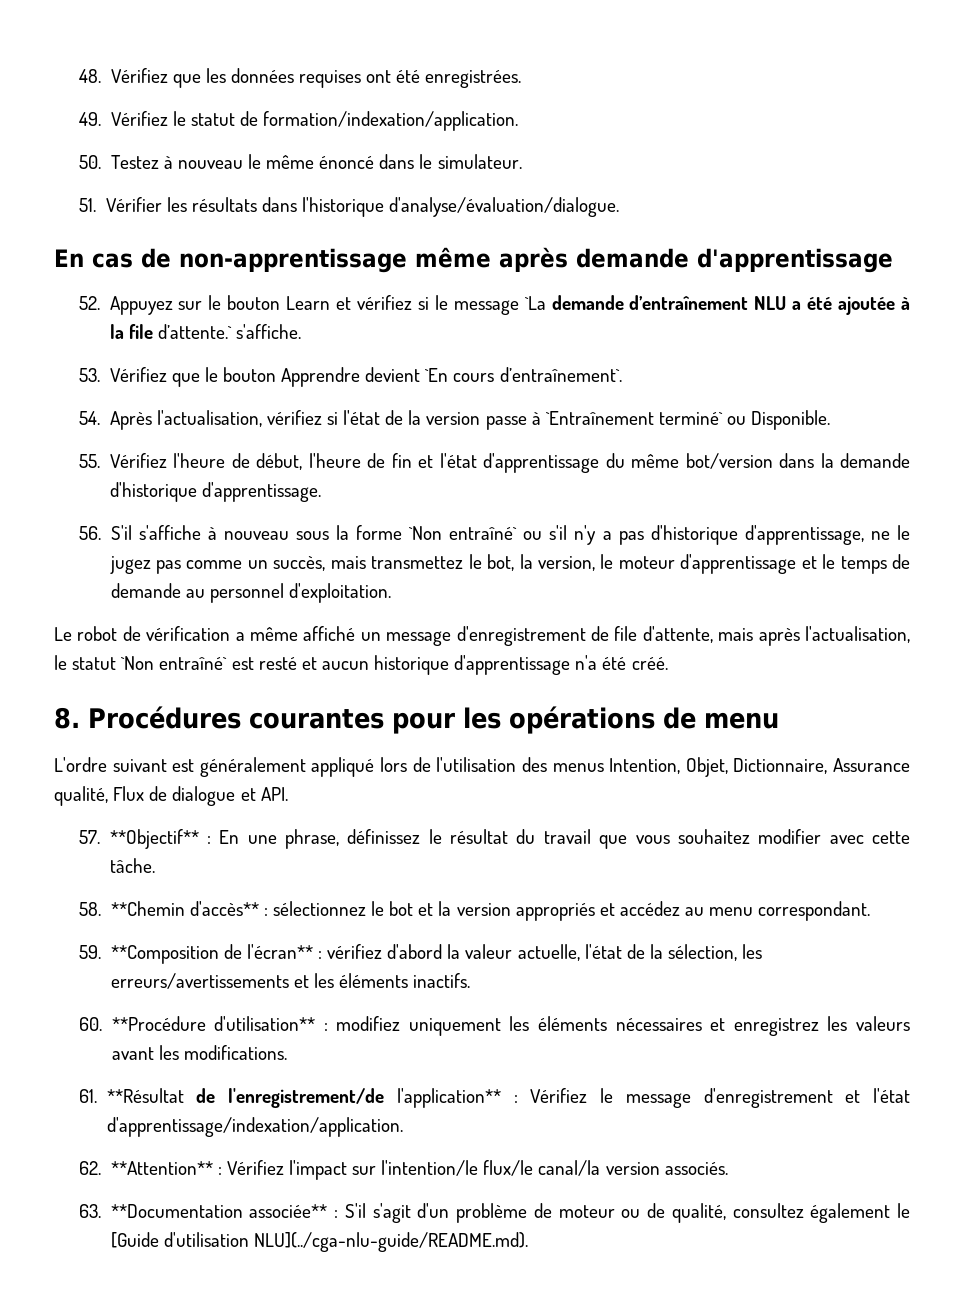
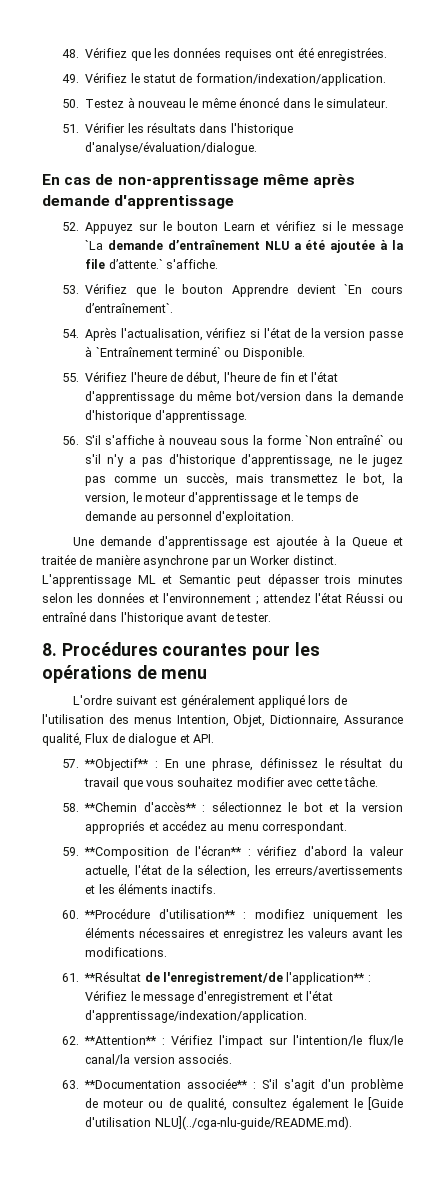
[54,626,910,646] [54,655,668,675] Le robot de vérification a même affiché un message d'enregistrement de file d'attente, mais après l'actualisation, le statut `Non entraîné` est resté et aucun historique d'apprentissage n'a été créé. -> [73,535,404,549] [41,554,337,568] [42,573,403,587] [42,592,403,605] [42,611,271,625] Une demande d'apprentissage est ajoutée à la Queue et traitée de manière asynchrone par un Worker distinct. L'apprentissage ML et Semantic peut dépasser trois minutes selon les données et l'environnement ; attendez l'état Réussi ou entraîné dans l'historique avant de tester.

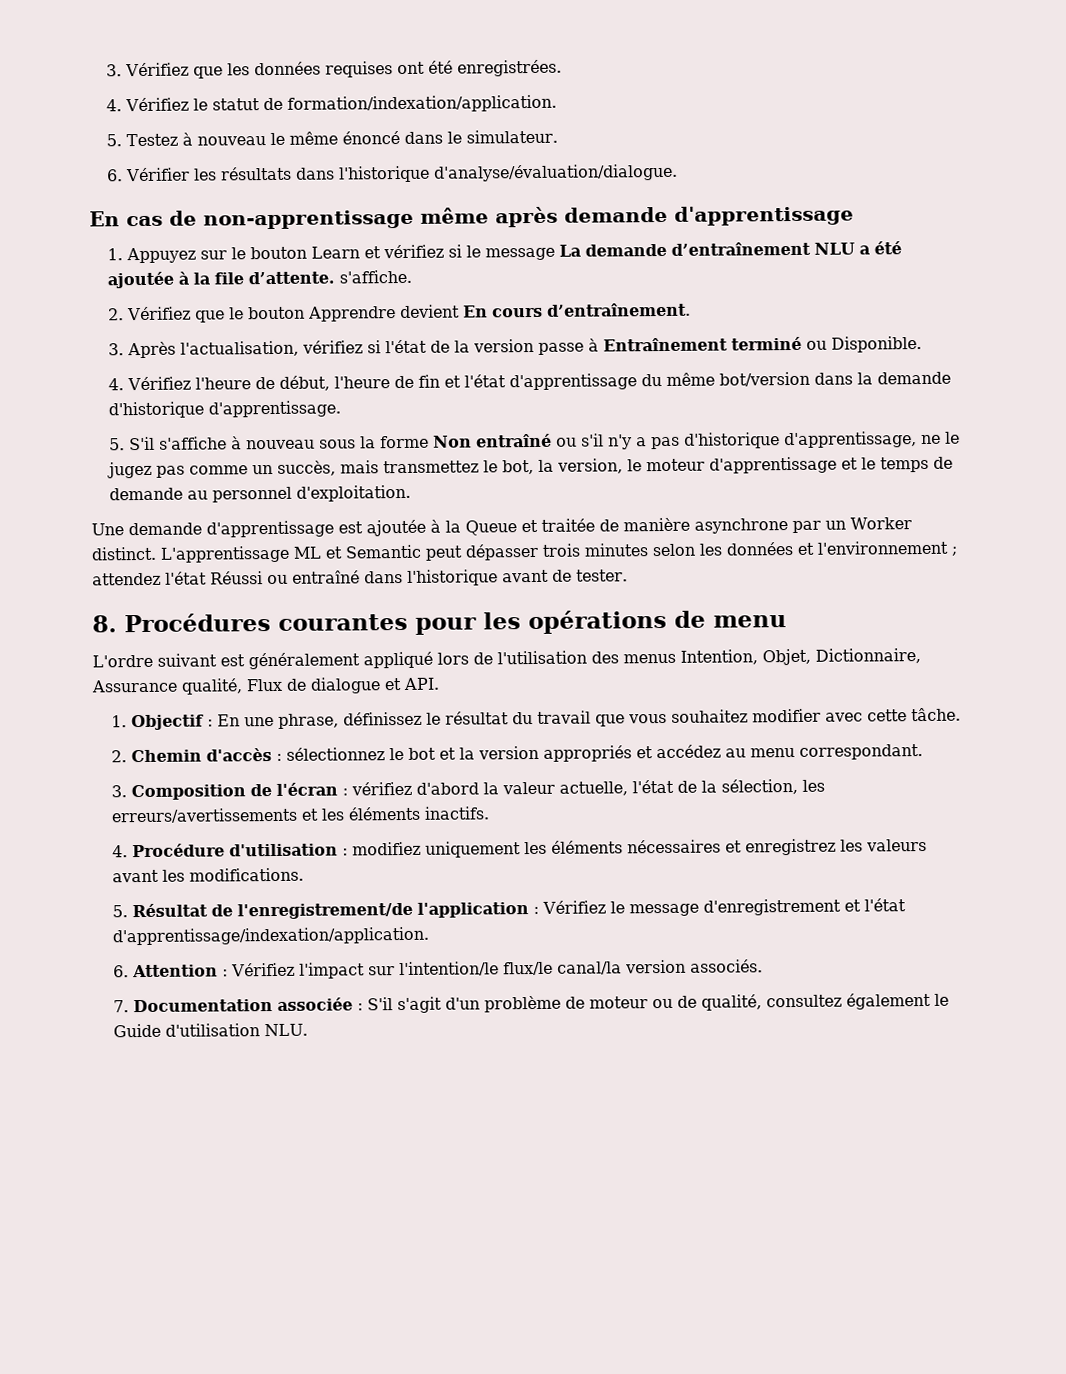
[62,49,80,58] 48. -> [106,64,123,77] 3.
[62,74,80,83] 49. -> [106,99,123,112] 4.
[62,99,80,108] 50. -> [106,134,123,147] 5.
[62,124,80,133] 51. -> [107,169,124,182] 6.
[62,222,80,231] 52. -> [107,248,124,261] 1.
[85,240,104,250] `La -> [559,244,582,257] La
[108,259,163,269] d’attente.` -> [248,271,336,285] d’attente.
[62,285,80,294] 53. -> [108,308,125,321] 2.
[344,284,403,294] [85,303,174,313] [62,329,80,338] `En cours d’entraînement`. // 54. -> [463,302,692,318] [108,343,125,356] En cours d’entraînement. // 3.
[95,346,222,357] `Entraînement terminé` -> [603,336,803,352] Entraînement terminé
[62,373,80,382] 55. -> [108,378,125,391] 4.
[62,436,80,445] 56. -> [109,438,126,451] 5.
[304,434,385,445] `Non entraîné` -> [433,433,553,448] Non entraîné
[62,758,150,771] 57. **Objectif** -> [111,714,205,731] 1. Objectif
[62,801,197,812] 58. **Chemin d'accès** -> [111,748,273,763] 2. Chemin d'accès
[62,845,243,859] 59. **Composition de l'écran** -> [111,782,339,801] 3. Composition de l'écran
[62,908,236,919] 60. **Procédure d'utilisation** -> [112,843,339,858] 4. Procédure d'utilisation
[62,971,142,982] 61. **Résultat -> [112,903,209,918] 5. Résultat
[286,972,366,985] l'application** -> [417,902,530,918] l'application
[62,1036,158,1045] 62. **Attention** -> [113,964,219,978] 6. Attention
[62,1078,249,1089] 63. **Documentation associée** -> [113,997,354,1013] 7. Documentation associée
[367,1097,403,1110] [85,1116,352,1130] [Guide d'utilisation NLU](../cga-nlu-guide/README.md). -> [113,1023,309,1038] Guide d'utilisation NLU.

